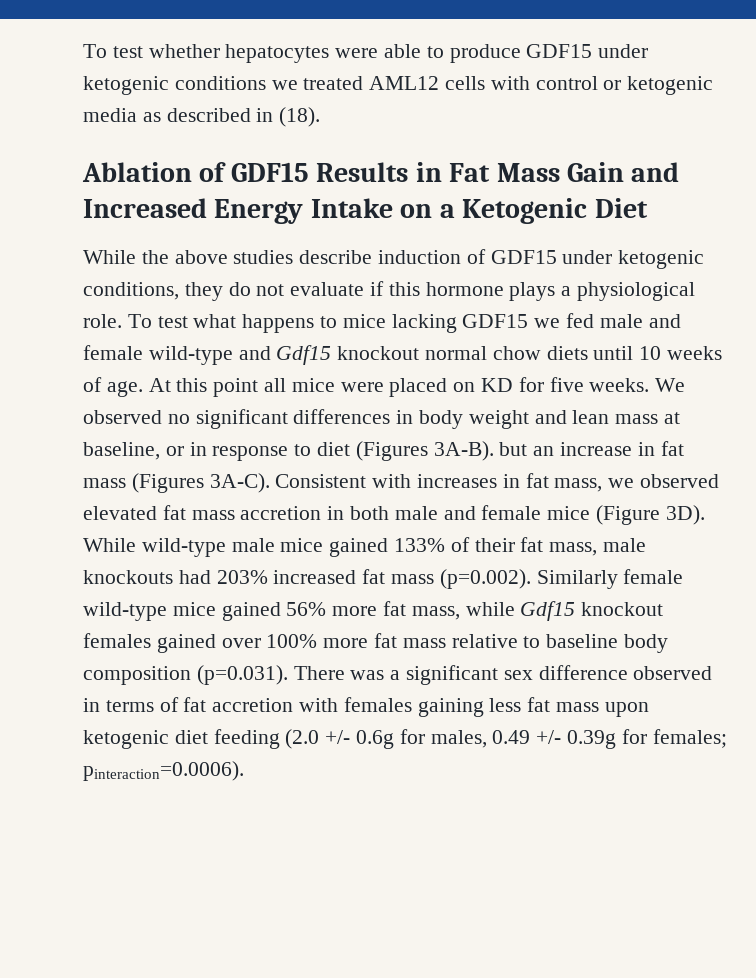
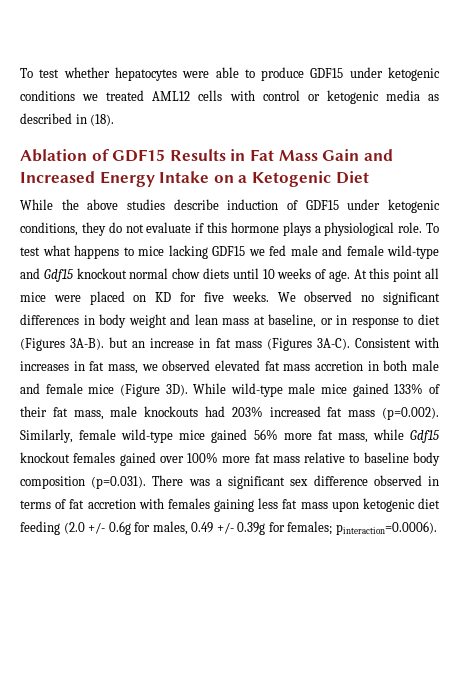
[536,570,618,589] Similarly -> [20,429,73,443] Similarly,

